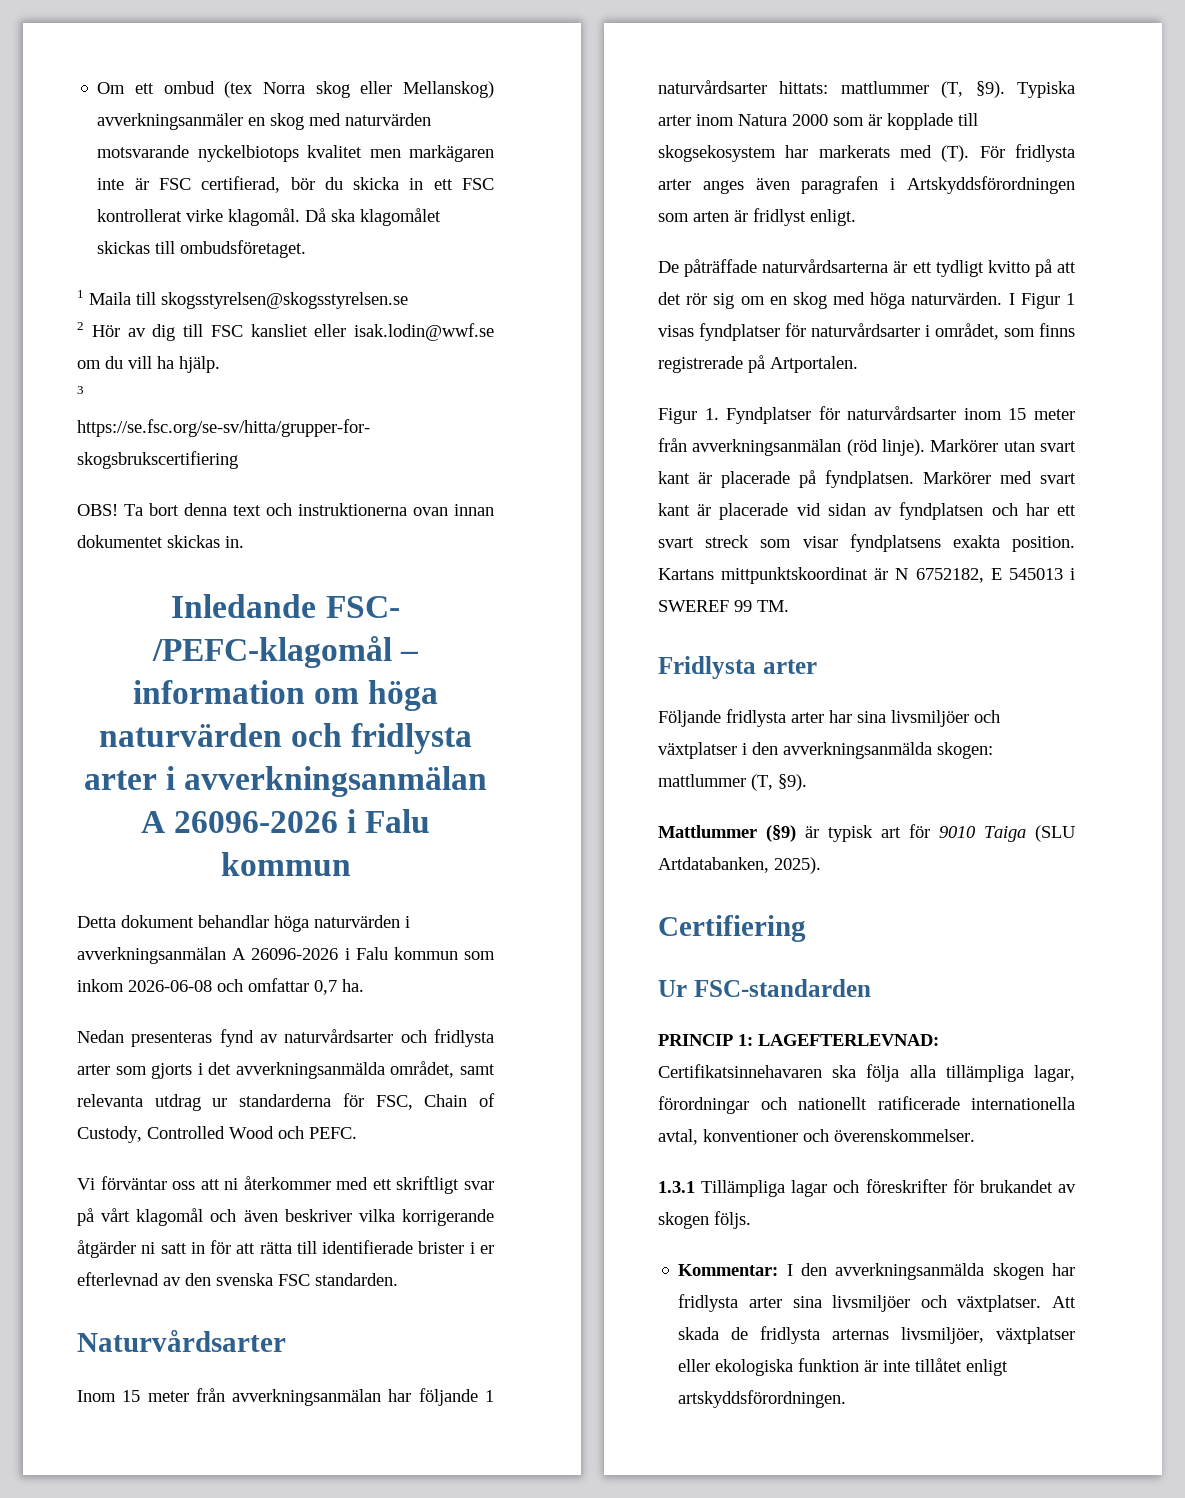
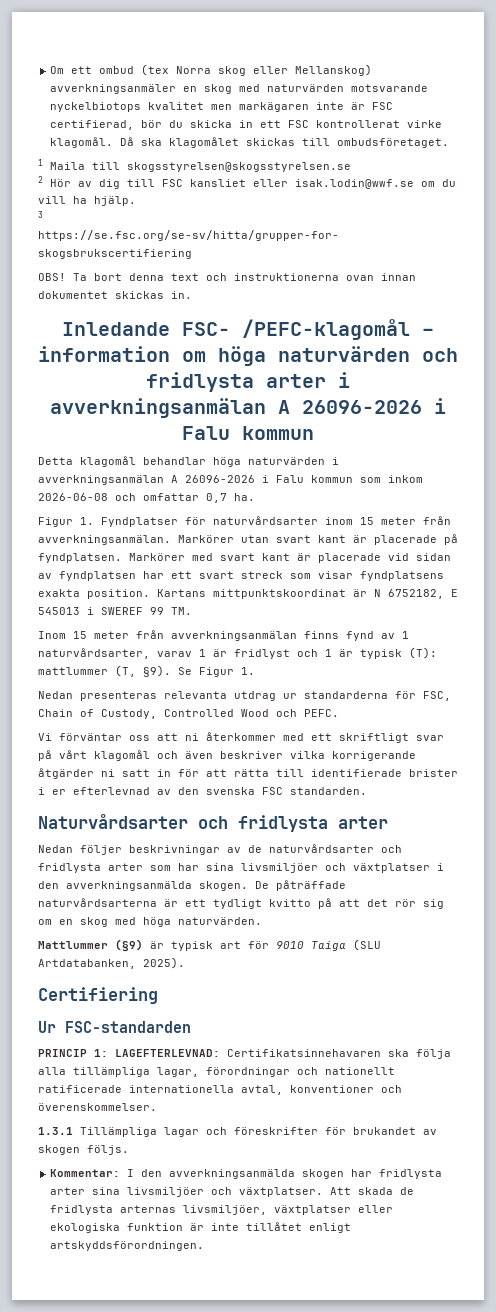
[121,915,194,928] dokument -> [80,456,136,467] klagomål
[77,1029,494,1047] [77,1061,495,1079] Nedan presenteras fynd av naturvårdsarter och fridlysta arter som gjorts i det avverkningsanmälda området, samt -> [38,516,451,527] [38,534,458,545] [38,553,451,563] [38,571,444,581] [38,589,458,599] [38,607,192,615] [38,630,409,641] [38,647,437,659] [38,665,255,677] [38,691,157,701] Figur 1. Fyndplatser för naturvårdsarter inom 15 meter från avverkningsanmälan. Markörer utan svart kant är placerade på fyndplatsen. Markörer med svart kant är placerade vid sidan av fyndplatsen har ett svart streck som visar fyndplatsens exakta position. Kartans mittpunktskoordinat är N 6752182, E 545013 i SWEREF 99 TM. // Inom 15 meter från avverkningsanmälan finns fynd av 1 naturvårdsarter, varav 1 är fridlyst och 1 är typisk (T): mattlummer (T, §9). Se Figur 1. // Nedan presenteras
[77,1388,494,1406] [658,80,1075,98] [658,113,978,130] [658,144,1075,162] [658,176,1075,194] [658,208,856,226] // Inom 15 meter från avverkningsanmälan har följande 1 naturvårdsarter hittats: mattlummer (T, §9). Typiska arter inom Natura 2000 som är kopplade till skogsekosystem har markerats med (T). För fridlysta arter anges även paragrafen i Artskyddsförordningen som arten är fridlyst enligt. // -> [198,815,388,832] [38,844,402,855] [38,863,444,873] [38,881,248,891] och fridlysta arter // Nedan följer beskrivningar av de naturvårdsarter och fridlysta arter som har sina livsmiljöer och växtplatser i den avverkningsanmälda skogen.
[1008,293,1075,309] [658,323,1075,341] [658,355,858,373] [658,406,1075,424] [658,438,1076,456] [658,470,1076,488] [658,502,1076,520] [658,534,1075,552] [658,567,1075,584] [658,600,789,612] [658,656,817,679] [658,709,1000,727] [658,742,993,759] [658,774,807,791] I Figur 1 visas fyndplatser för naturvårdsarter i området, som finns registrerade på Artportalen. // Figur 1. Fyndplatser för naturvårdsarter inom 15 meter från avverkningsanmälan (röd linje). Markörer utan svart kant är placerade på fyndplatsen. Markörer med svart kant är placerade vid sidan av fyndplatsen och har ett svart streck som visar fyndplatsens exakta position. Kartans mittpunktskoordinat är N 6752182, E 545013 i SWEREF 99 TM. // Fridlysta arter // Följande fridlysta arter har sina livsmiljöer och växtplatser i den avverkningsanmälda skogen: mattlummer (T, §9). -> (262, 921) none

